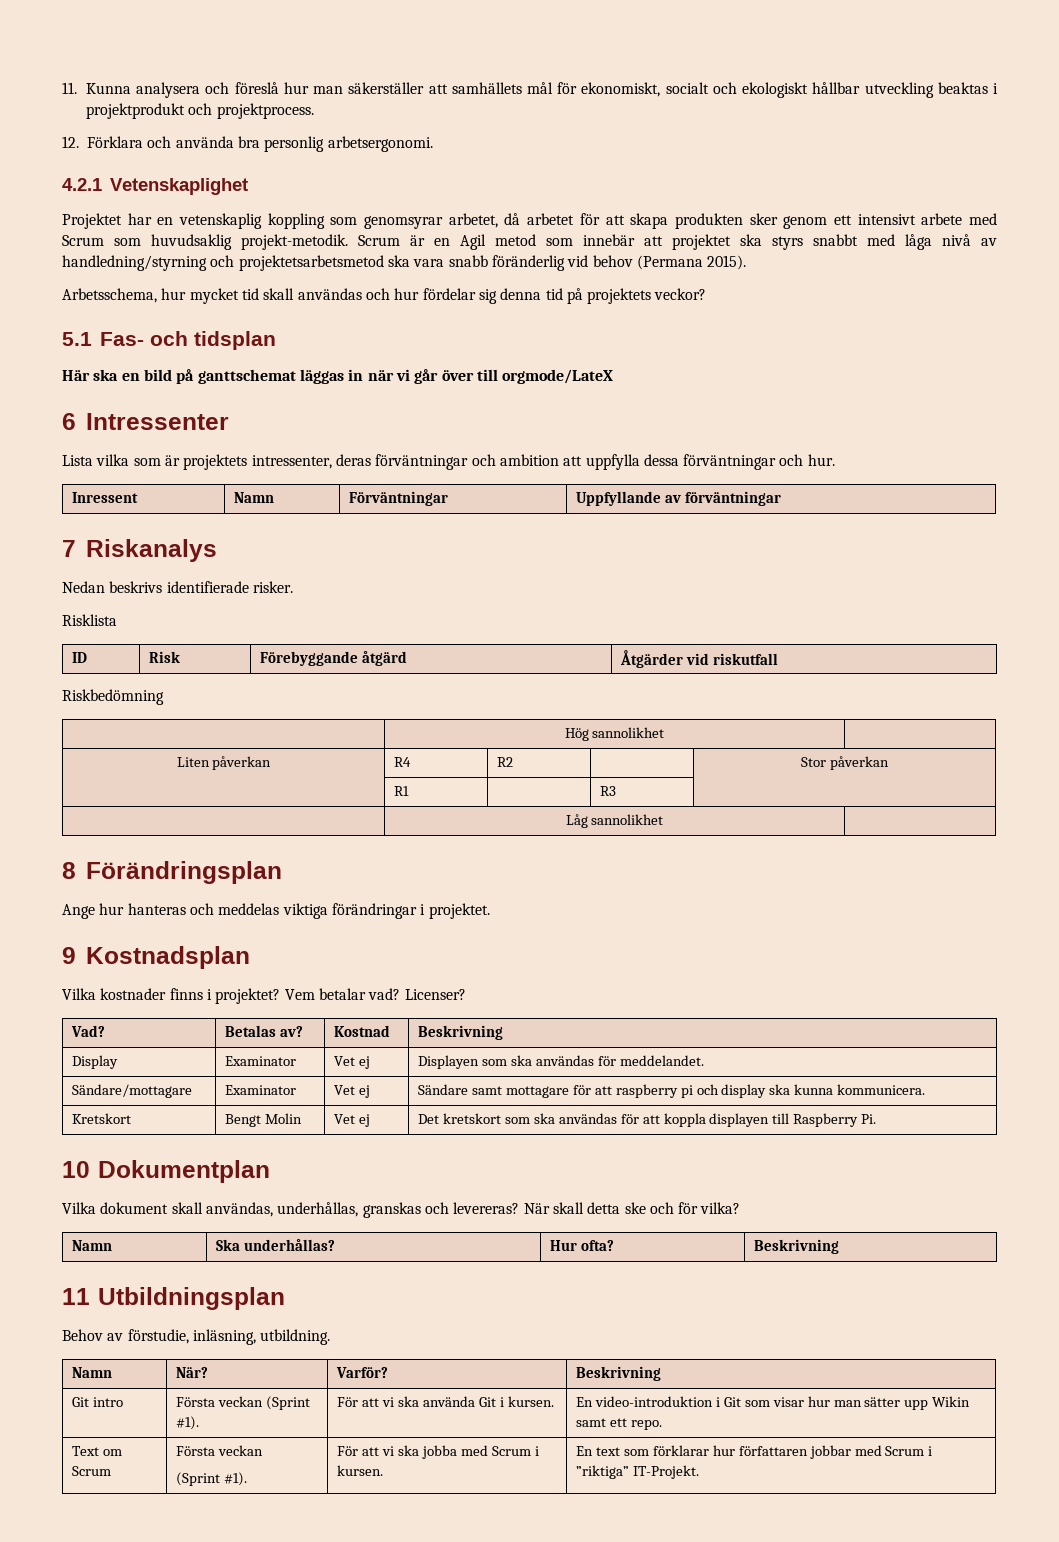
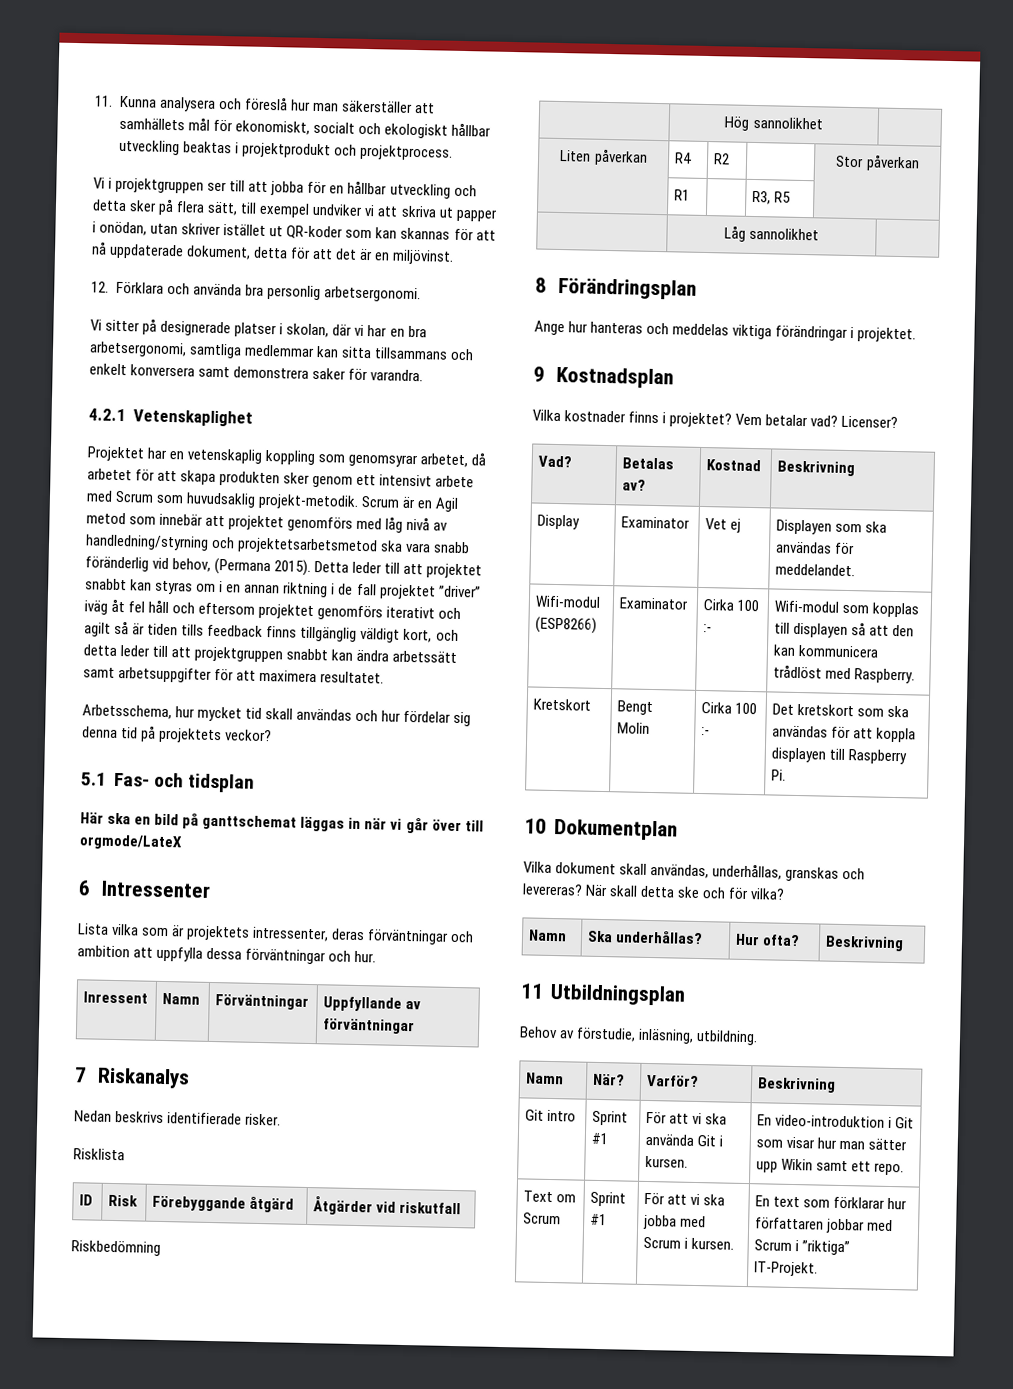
(314, 111) none -> [93,177,477,199] [92,198,497,222] [92,221,496,241] [91,241,455,265] // Vi i projektgruppen ser till att jobba för en hållbar utveckling och detta sker på flera sätt, till exempel undviker vi att skriva ut papper i onödan, utan skriver istället ut QR-koder som kan skannas för att nå uppdaterade dokument, detta för att det är en miljövinst.
(433, 144) none -> [90,318,427,338] [89,341,475,361] [89,363,424,382] // Vi sitter på designerade platser i skolan, där vi har en bra arbetsergonomi, samtliga medlemmar kan sitta tillsammans och enkelt konversera samt demonstrera saker för varandra.
[740,234,932,250] ska styrs snabbt med låga -> [287,516,404,533] genomförs med låg
[592,255,633,267] behov -> [172,558,212,572] behov,
(747, 262) none -> [314,561,483,579] [85,578,481,600] [84,598,462,621] [84,620,459,643] [83,644,458,663] [83,667,385,684] Detta leder till att projektet snabbt kan styras om i en annan riktning i de fall projektet ”driver” iväg åt fel håll och eftersom projektet genomförs iterativt och agilt så är tiden tills feedback finns tillgänglig väldigt kort, och detta leder till att projektgruppen snabbt kan ändra arbetssätt samt arbetsuppgifter för att maximera resultatet.
[600,786,617,796] R3 -> [752,190,792,205] R3, R5
[72,1084,193,1098] [225,1085,297,1095] [334,1085,371,1098] [418,1084,926,1098] Sändare/mottagare | Examinator | Vet ej | Sändare samt mottagare för att raspberry pi och display ska kunna kommunicera. -> [535,595,602,608] [535,616,598,634] [619,597,690,610] [703,599,760,612] [703,624,713,633] [774,600,920,618] [774,622,915,639] [773,644,880,658] [773,664,916,684] Wifi-modul (ESP8266) | Examinator | Cirka 100 :- | Wifi-modul som kopplas till displayen så att den kan kommunicera trådlöst med Raspberry.
[334,1114,371,1127] Vet ej -> [701,702,758,715] [701,727,711,736] Cirka 100 :-
[176,1396,310,1410] [176,1416,200,1430] Första veckan (Sprint #1). -> [592,1110,629,1126] [591,1132,609,1145] Sprint #1
[176,1445,264,1456] [176,1472,248,1486] Första veckan // (Sprint #1). -> [590,1191,627,1207] [590,1213,608,1226] Sprint #1

